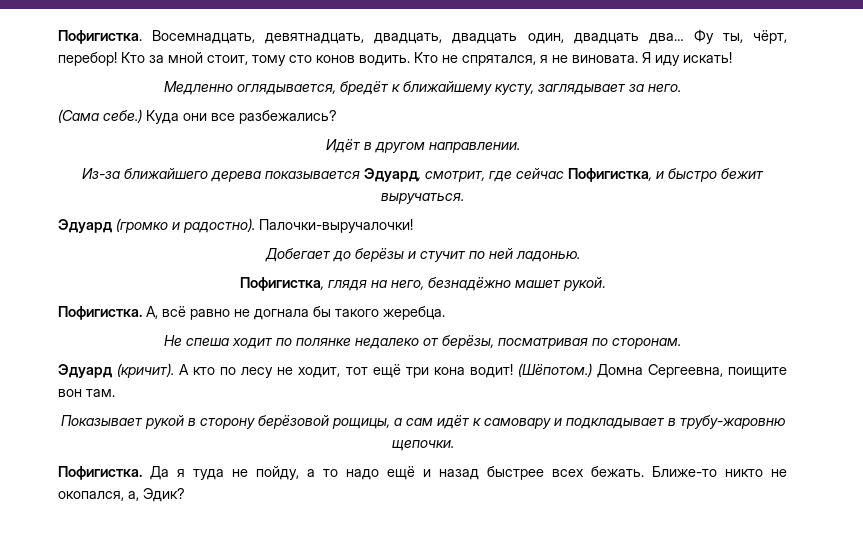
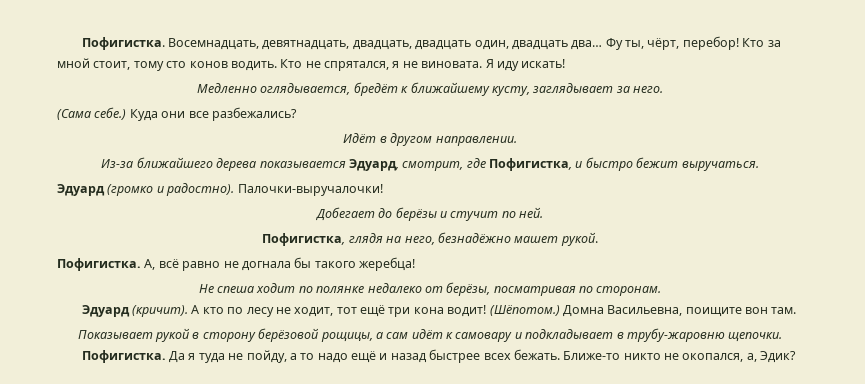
[516,168,564,179] сейчас -> (486, 163) none
[488,248,580,262] ней ладонью. -> [519,207,544,218] ней.
[383,306,445,320] жеребца. -> [359,257,415,271] жеребца!
[647,364,723,378] Сергеевна, -> [607,305,683,316] Васильевна,

